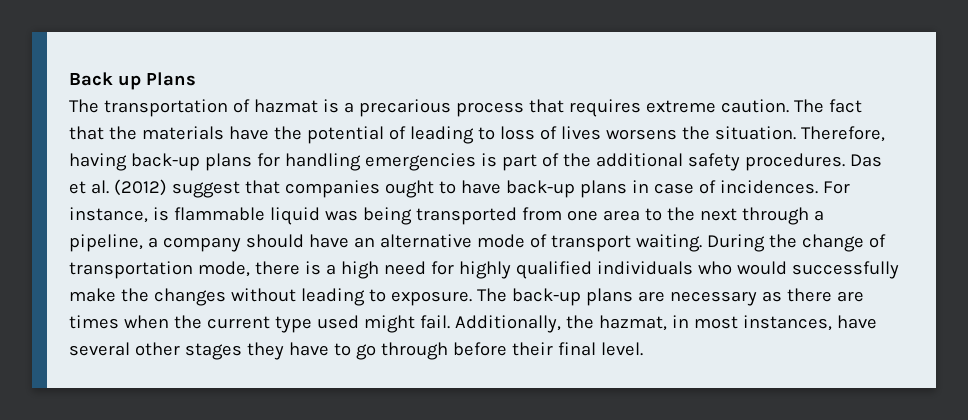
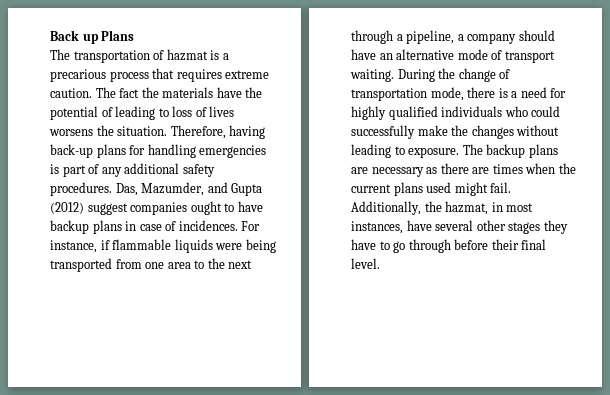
[69,126,104,140] that -> (140, 93) none
[562,153,591,167] the -> [101,167,122,177] any
[849,154,882,167] [69,180,109,194] Das et al. -> [115,182,263,196] Das, Mazumder, and Gupta
[244,180,280,194] that -> (128, 209) none
[505,180,575,198] back-up -> [50,220,89,234] backup
[152,207,358,225] is flammable liquid was -> [100,239,243,253] if flammable liquids were
[340,261,379,279] high -> (518, 94) none
[736,261,787,275] would -> [531,106,561,117] could
[511,288,581,306] back-up -> [486,144,526,158] backup
[274,316,312,333] type -> [393,182,423,196] plans

